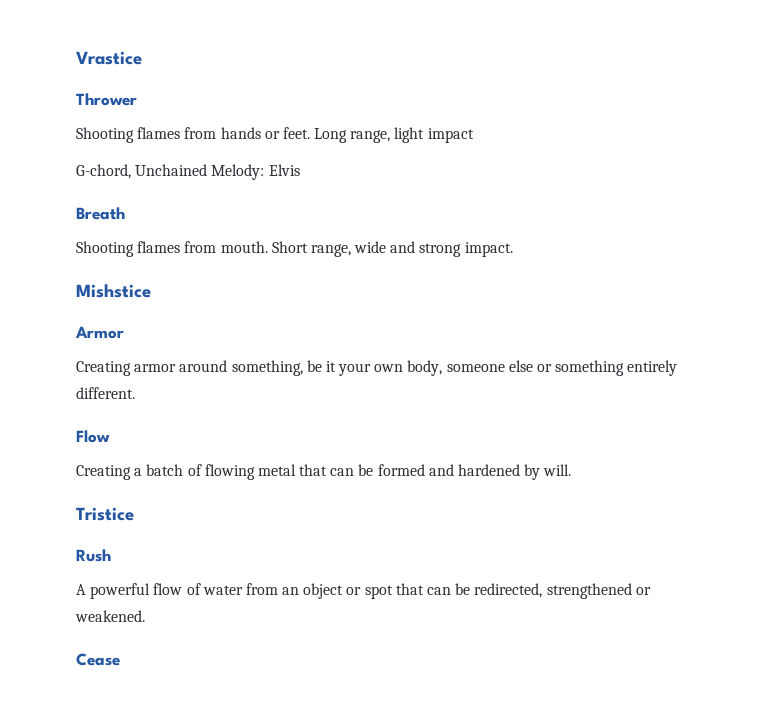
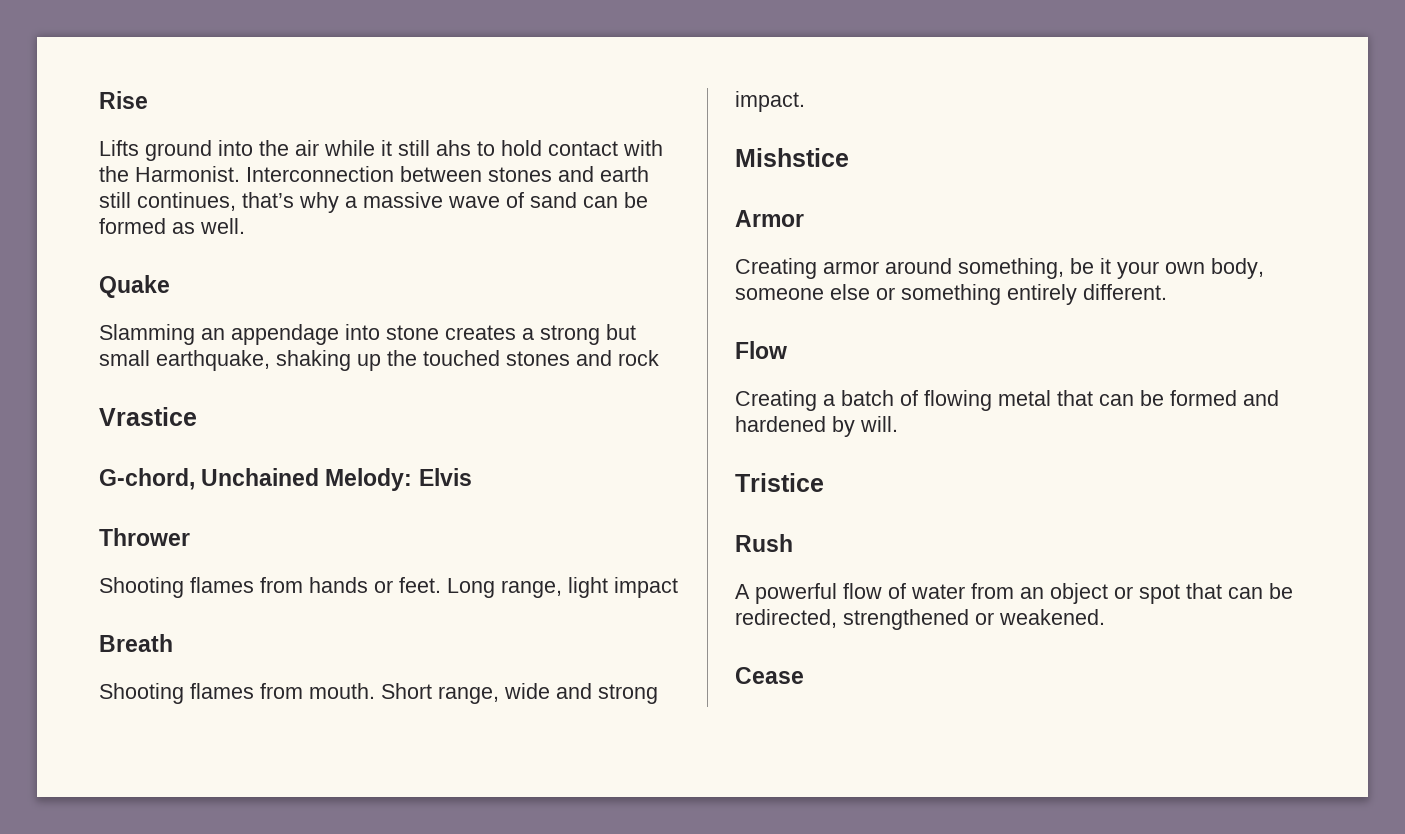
[76,51,142,65] Vrastice -> [99,91,148,109] [99,140,663,161] [99,166,649,182] [99,192,648,213] [99,218,245,234] [99,275,170,298] [99,324,636,345] [99,350,659,371] [99,407,197,426] [99,468,472,491] Rise // Lifts ground into the air while it still ahs to hold contact with the Harmonist. Interconnection between stones and earth still continues, that’s why a massive wave of sand can be formed as well. // Quake // Slamming an appendage into stone creates a strong but small earthquake, shaking up the touched stones and rock // Vrastice // G-chord, Unchained Melody: Elvis
[76,164,300,180] // G-chord, Unchained Melody: Elvis -> (678, 587) none

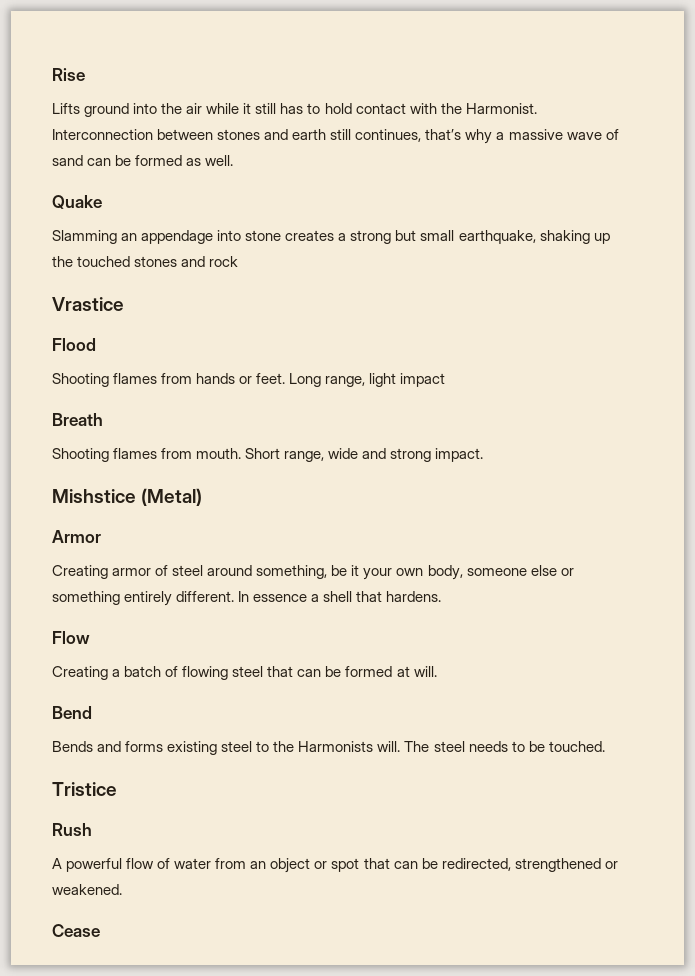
[436,140,471,156] ahs -> [280,103,304,114] has
[99,468,472,491] [99,528,190,546] G-chord, Unchained Melody: Elvis // Thrower -> [52,338,96,351] Flood
(849, 157) none -> [141,488,203,506] (Metal)
(879, 267) none -> [155,565,204,576] of steel
(1167, 292) none -> [238,591,442,602] In essence a shell that hardens.
[998,390,1051,406] metal -> [232,666,264,677] steel
[1243,390,1279,406] [735,416,898,437] and hardened by will. -> [396,666,437,677] [52,706,92,719] [52,741,605,755] at will. // Bend // Bends and forms existing steel to the Harmonists will. The steel needs to be touched.

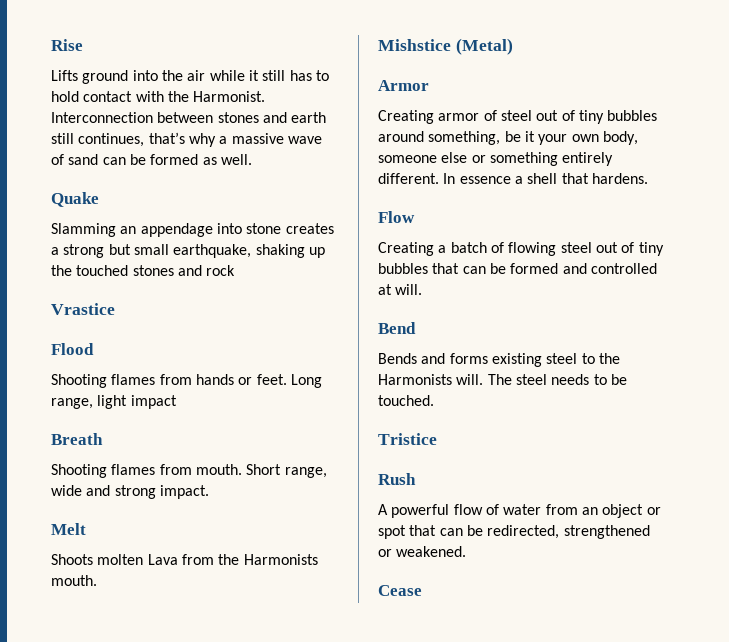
(484, 455) none -> [51,523,86,535] [51,554,318,565] [51,575,97,586] // Melt // Shoots molten Lava from the Harmonists mouth.
(204, 570) none -> [536,110,658,124] out of tiny bubbles
(264, 671) none -> [595,242,664,256] [378,263,428,274] out of tiny bubbles
(393, 671) none -> [562,263,657,274] and controlled

